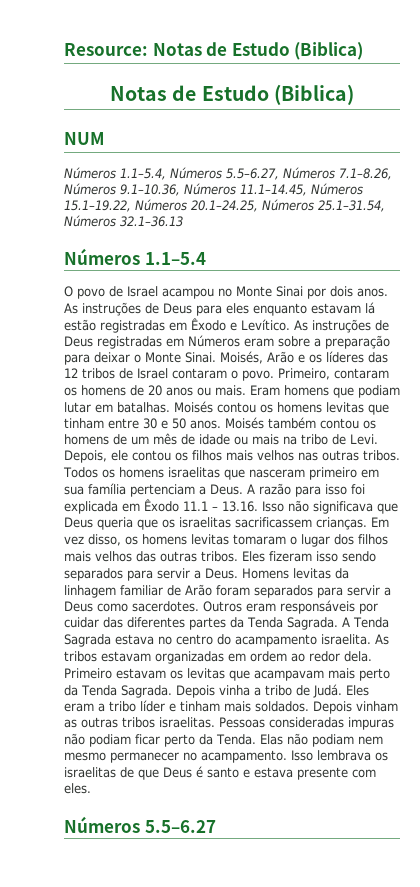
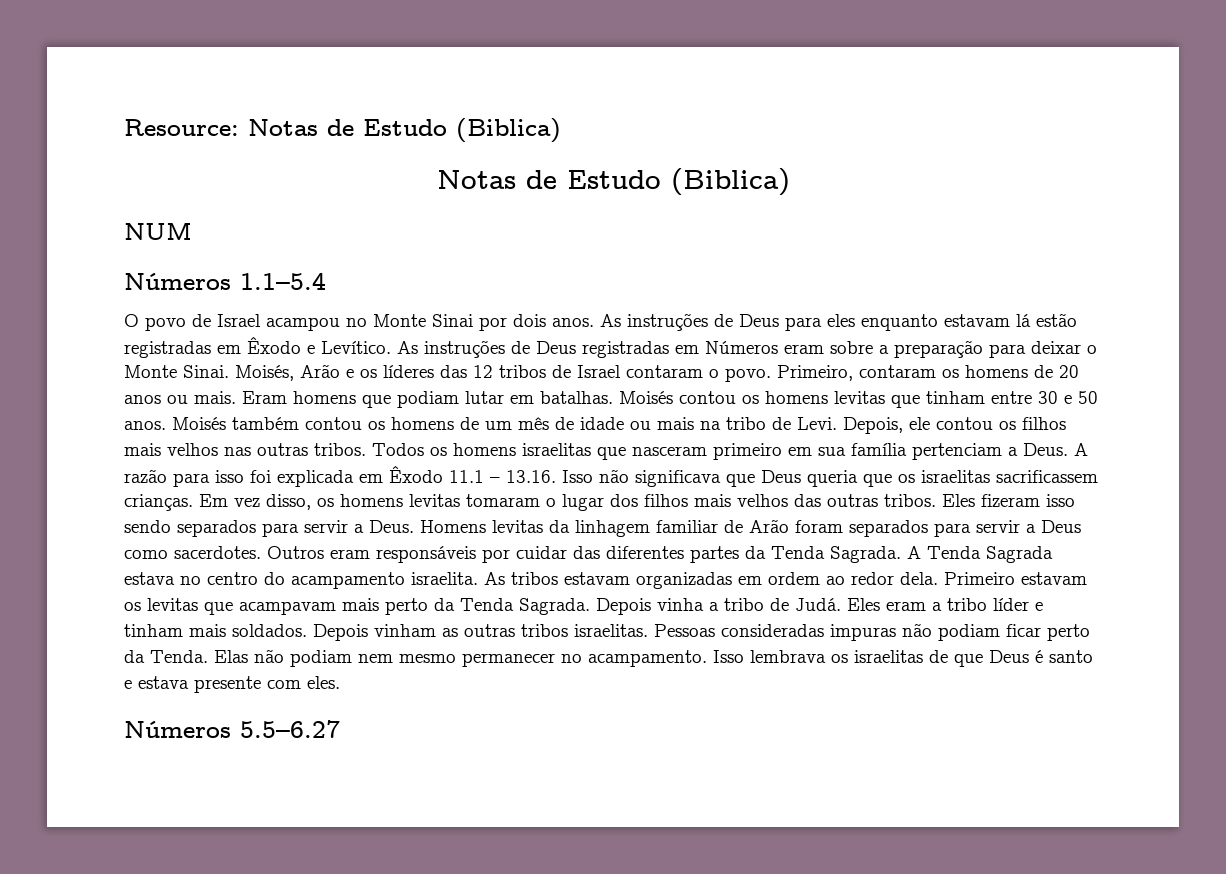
[64,167,392,180] [64,183,363,196] [64,199,385,212] [64,215,183,227] // Números 1.1–5.4, Números 5.5–6.27, Números 7.1–8.26, Números 9.1–10.36, Números 11.1–14.45, Números 15.1–19.22, Números 20.1–24.25, Números 25.1–31.54, Números 32.1–36.13 -> (192, 231) none

